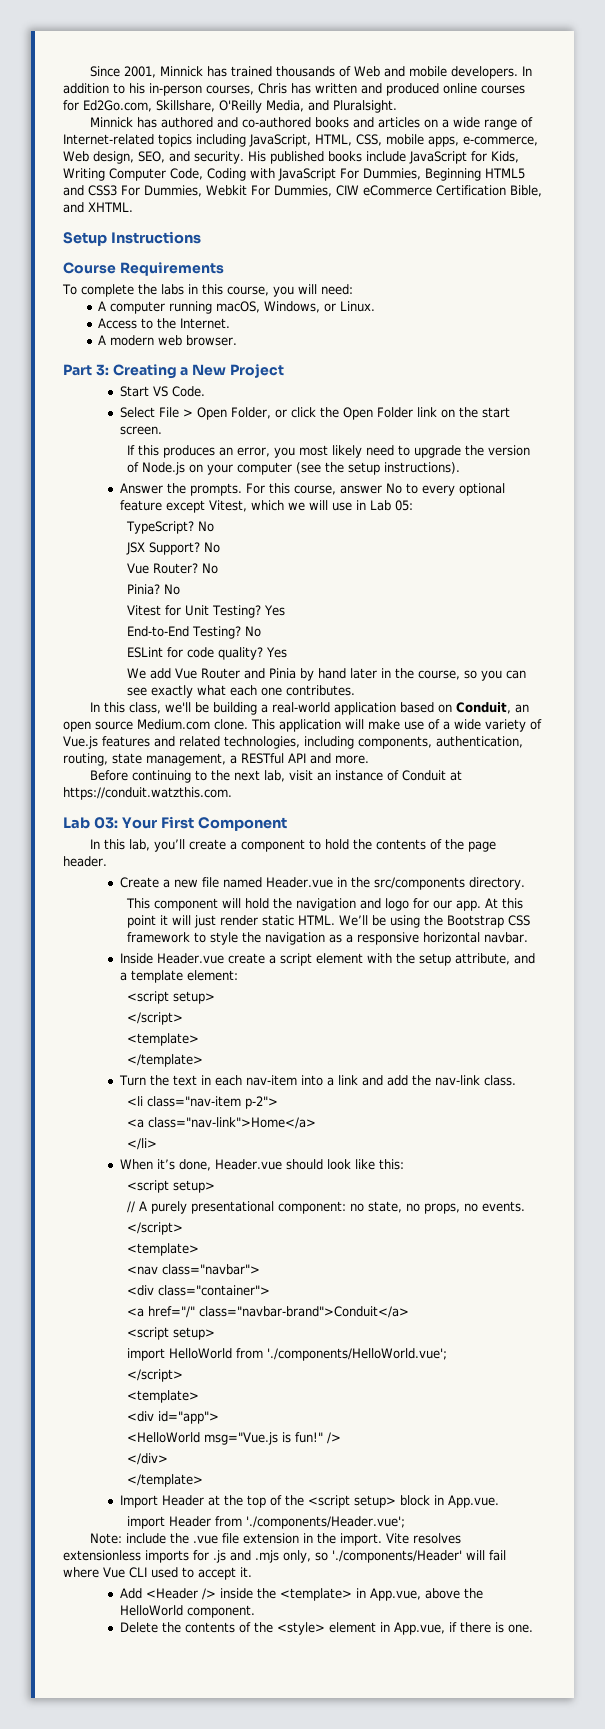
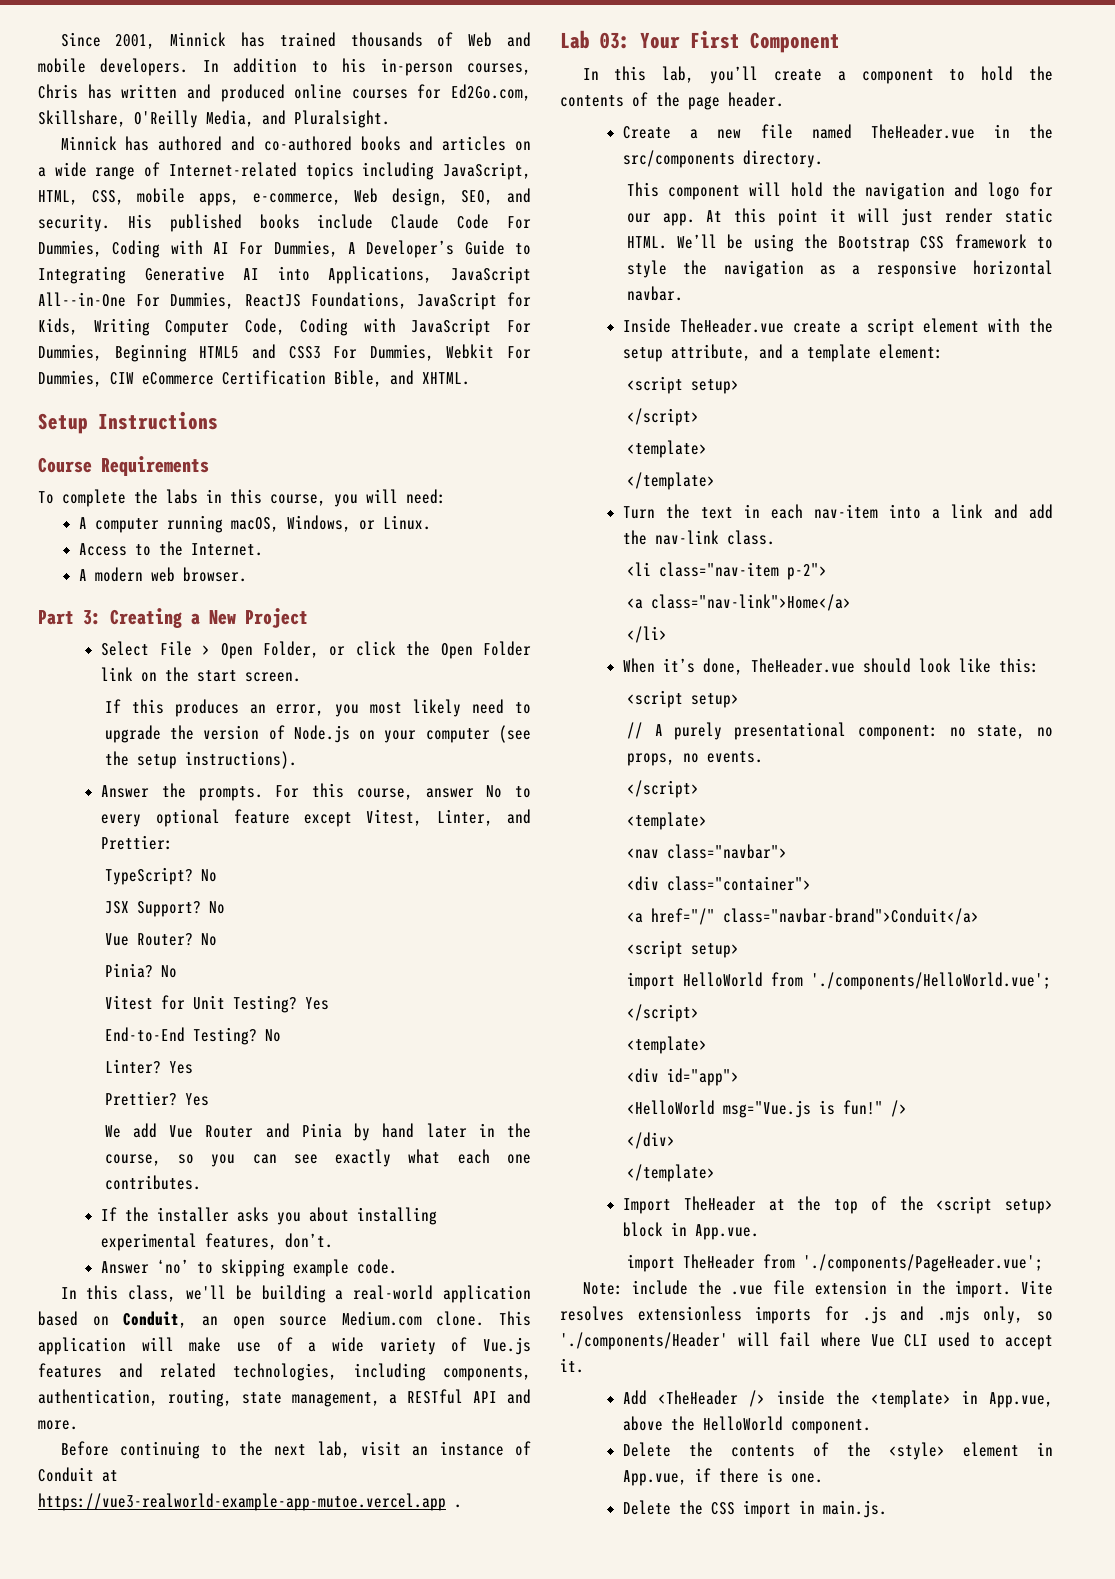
(406, 156) none -> [391,214,531,229] [38,240,531,258] [38,266,531,284] [38,292,407,309] Claude Code For Dummies, Coding with AI For Dummies, A Developer’s Guide to Integrating Generative AI into Applications, JavaScript All--in-One For Dummies, ReactJS Foundations,
[119,386,205,397] // Start VS Code. -> (308, 618) none
[250,500,413,511] which we will use in Lab 05: -> [436,809,531,826] [101,835,174,850] Linter, and Prettier:
[127,647,264,660] ESLint for code quality? -> [104,1059,193,1074] [104,1091,177,1106] Linter? Yes // Prettier?
(356, 690) none -> [101,1207,438,1225] [101,1233,334,1251] [101,1259,398,1277] // If the installer asks you about installing experimental features, don’t. // Answer ‘no’ to skipping example code.
[63,787,232,800] https://conduit.watzthis.com. -> [38,1493,462,1511] https://vue3-realworld-example-app-mutoe.vercel.app .
[265,877,333,888] Header.vue -> [870,124,975,139] TheHeader.vue
[156,953,224,964] Header.vue -> [680,318,785,333] TheHeader.vue
[214,1159,282,1170] Header.vue -> [751,658,856,673] TheHeader.vue
[161,1495,204,1506] Header -> [683,1196,756,1211] TheHeader
[169,1516,406,1529] Header from './components/Header.vue'; -> [682,1254,1043,1272] TheHeader from './components/PageHeader.vue';
[145,1588,198,1599] <Header -> [658,1390,739,1405] <TheHeader
(533, 1628) none -> [623,1500,888,1518] // Delete the CSS import in main.js.

